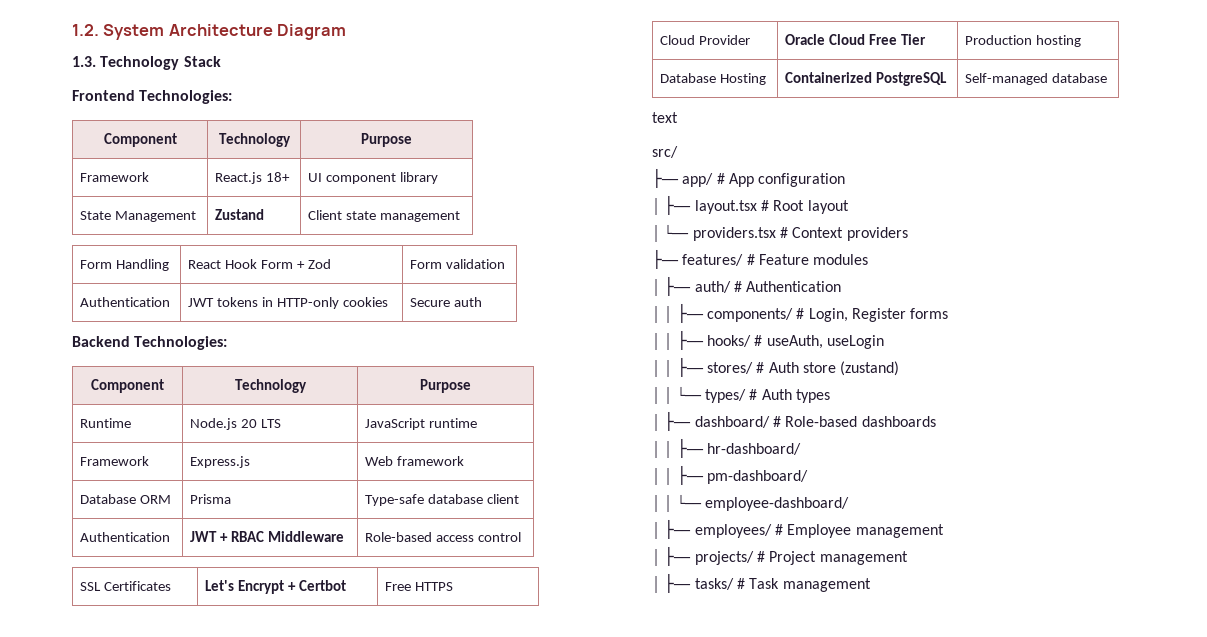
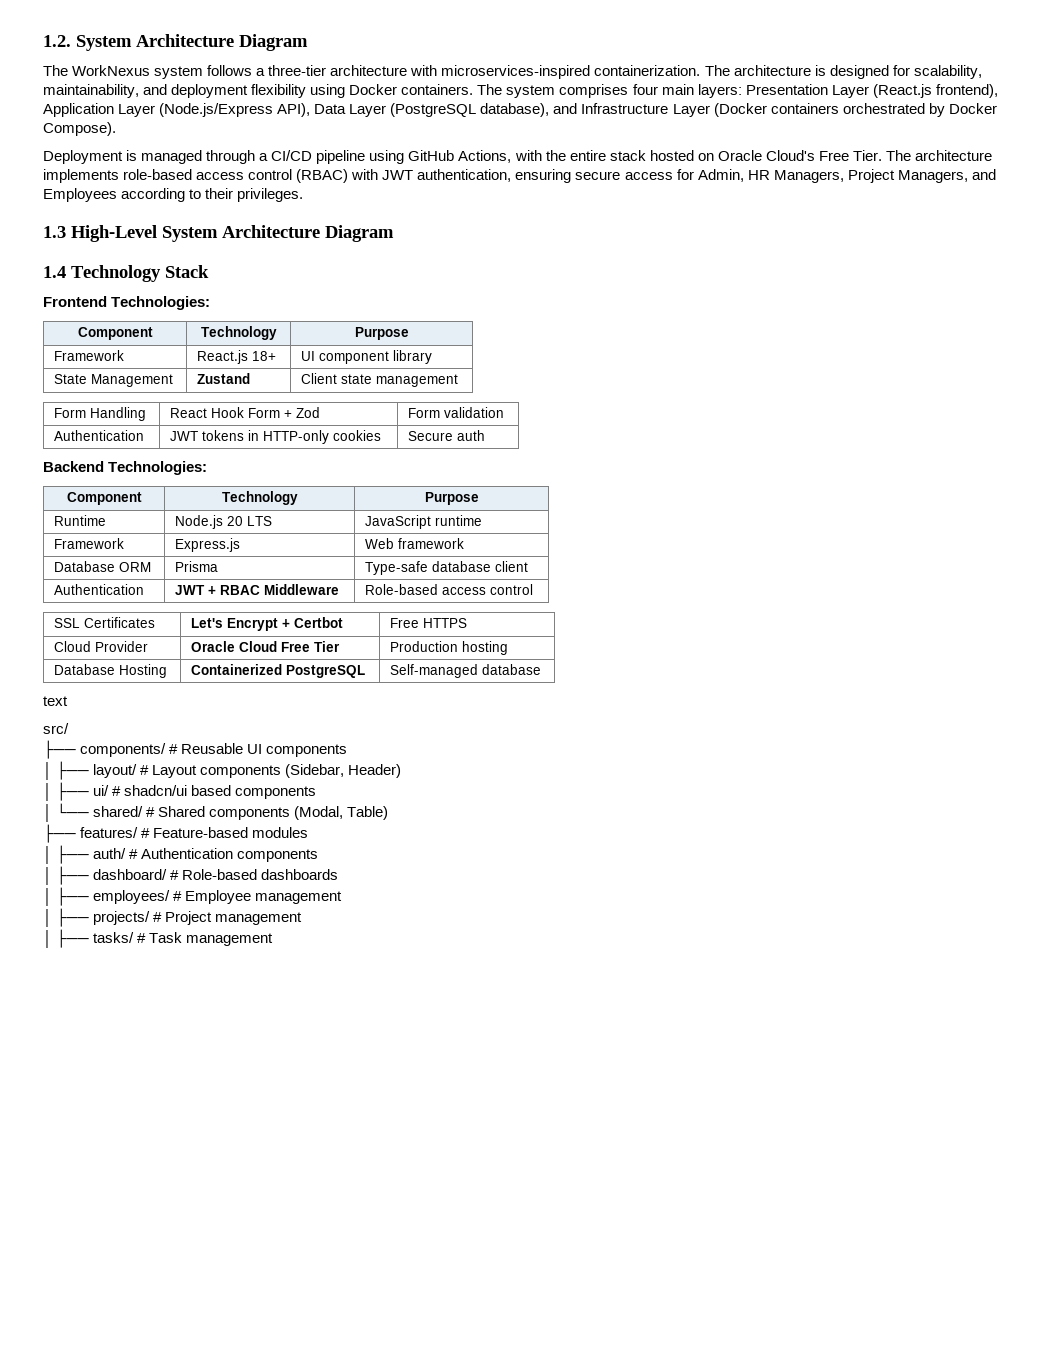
[72,56,96,67] 1.3. -> [43,65,982,79] [43,84,998,98] [43,103,997,117] [43,122,116,136] [43,150,993,164] [43,169,996,183] [43,188,304,202] [43,225,394,242] [43,266,66,278] The WorkNexus system follows a three-tier architecture with microservices-inspired containerization. The architecture is designed for scalability, maintainability, and deployment flexibility using Docker containers. The system comprises four main layers: Presentation Layer (React.js frontend), Application Layer (Node.js/Express API), Data Layer (PostgreSQL database), and Infrastructure Layer (Docker containers orchestrated by Docker Compose). // Deployment is managed through a CI/CD pipeline using GitHub Actions, with the entire stack hosted on Oracle Cloud's Free Tier. The architecture implements role-based access control (RBAC) with JWT authentication, ensuring secure access for Admin, HR Managers, Project Managers, and Employees according to their privileges. // 1.3 High-Level System Architecture Diagram // 1.4
[682,173,846,187] [652,195,849,215] [652,224,908,242] app/ # App configuration // │ ├── layout.tsx # Root layout // │ └── providers.tsx # Context providers -> [80,743,348,757] [43,761,402,780] [43,782,317,801] [43,803,389,822] components/ # Reusable UI components // │ ├── layout/ # Layout components (Sidebar, Header) // │ ├── ui/ # shadcn/ui based components // │ └── shared/ # Shared components (Modal, Table)
[758,254,809,265] Feature -> [153,827,249,838] Feature-based
[652,303,949,323] [652,330,884,350] [652,357,900,377] [652,386,830,404] // │ │ ├── components/ # Login, Register forms // │ │ ├── hooks/ # useAuth, useLogin // │ │ ├── stores/ # Auth store (zustand) // │ │ └── types/ # Auth types -> [237,849,319,862] components
[652,438,801,458] [652,465,808,485] [652,494,849,512] // │ │ ├── hr-dashboard/ // │ │ ├── pm-dashboard/ // │ │ └── employee-dashboard/ -> (339, 874) none

